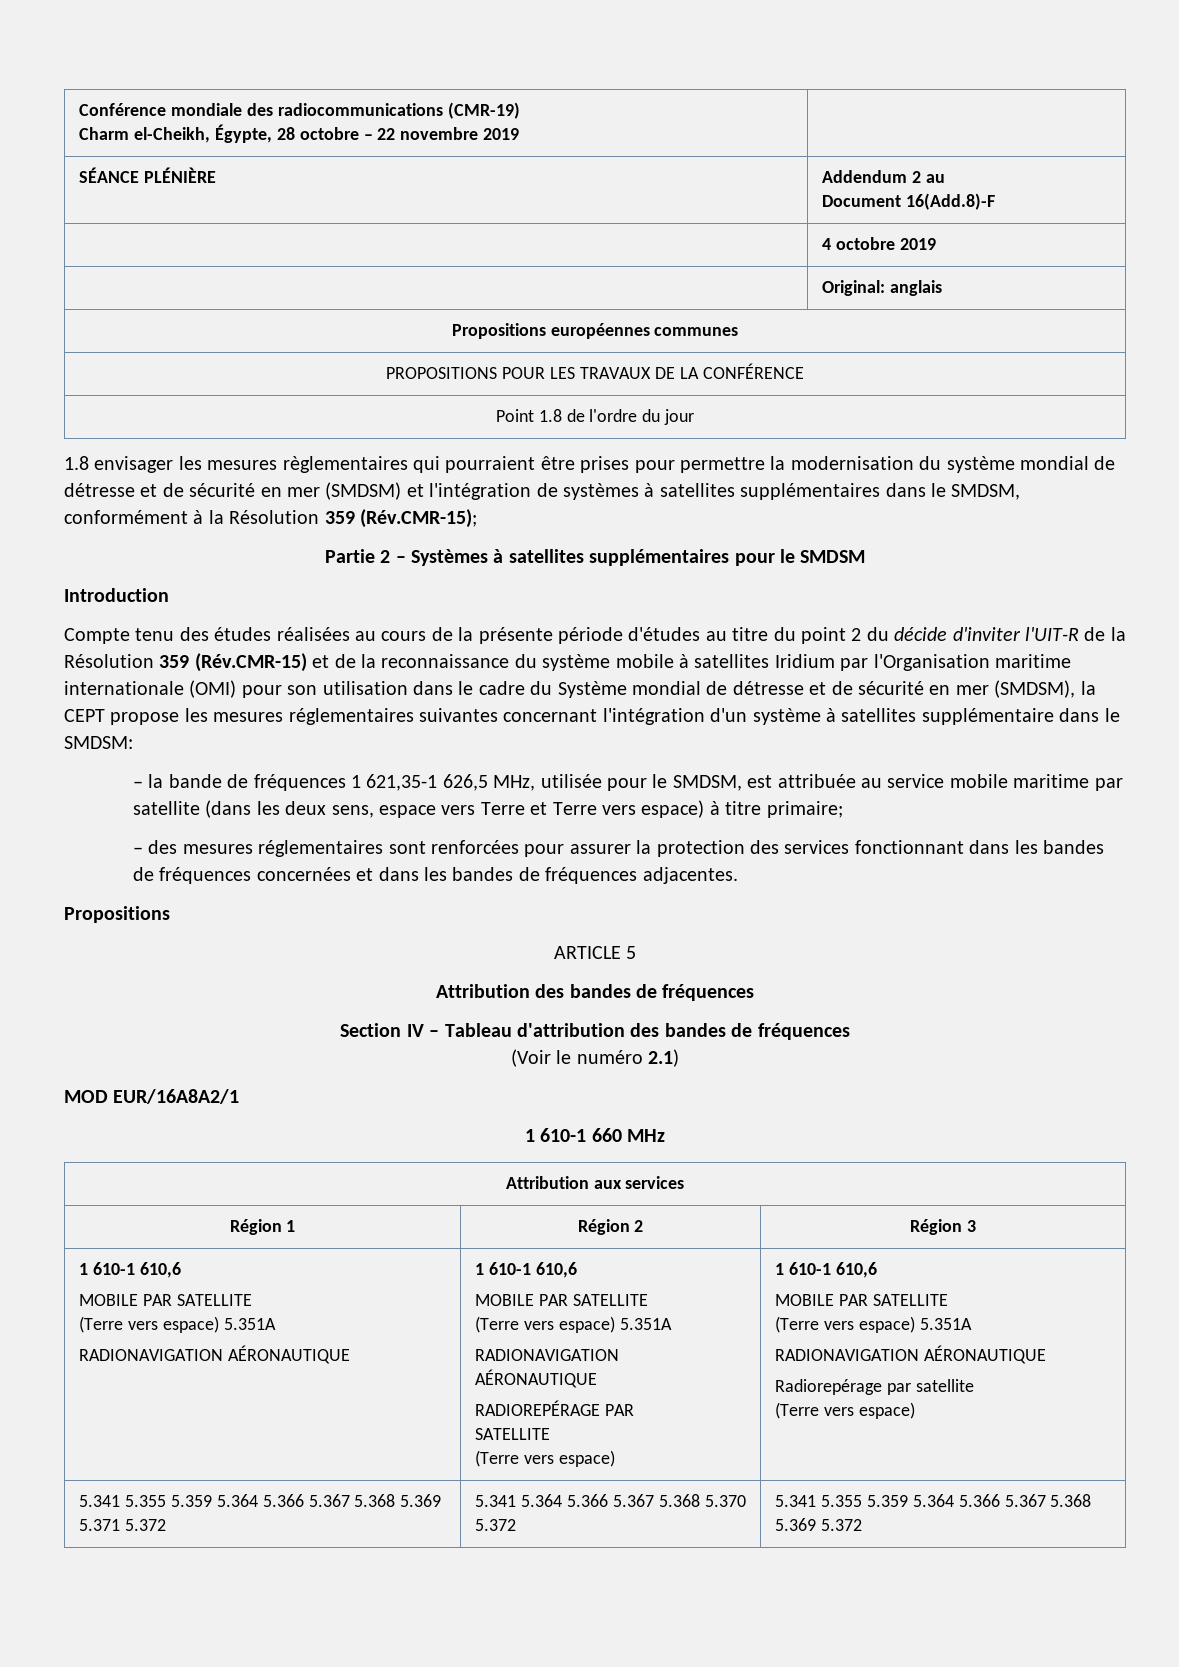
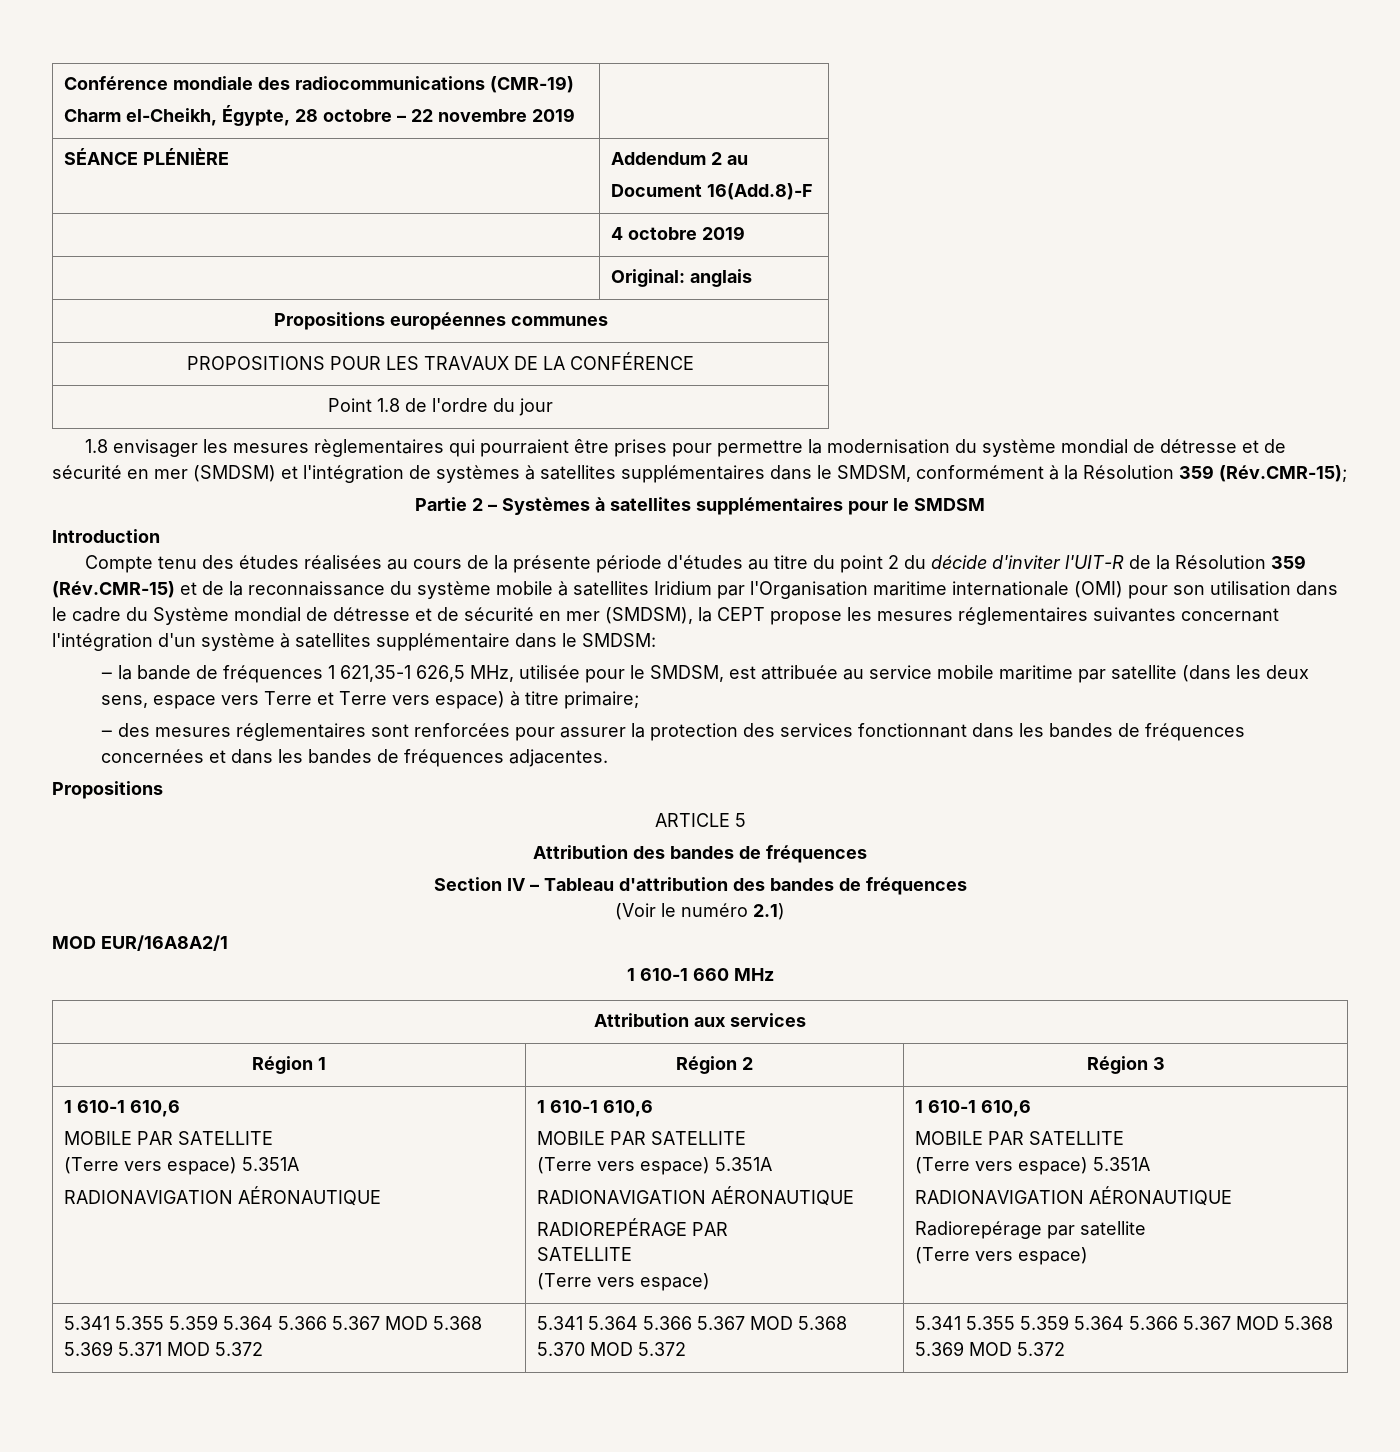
(350, 1500) none -> [385,1316,429,1330] MOD
(121, 1525) none -> [167,1342,211,1356] MOD
(654, 1500) none -> [750,1316,794,1330] MOD
(746, 1501) none -> [590,1342,634,1356] MOD
[1050,1494,1092,1507] [775,1518,817,1531] 5.368 5.369 -> [1236,1316,1334,1330] [915,1341,1013,1356] MOD 5.368 5.369 MOD

